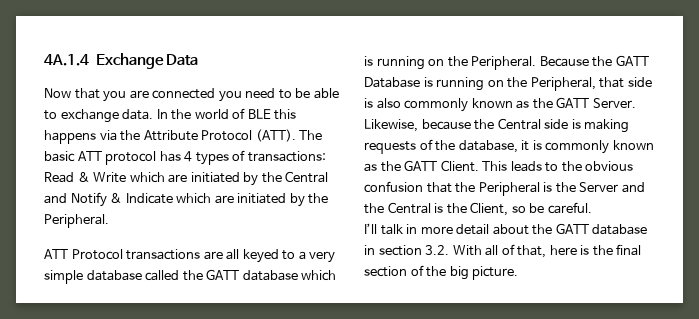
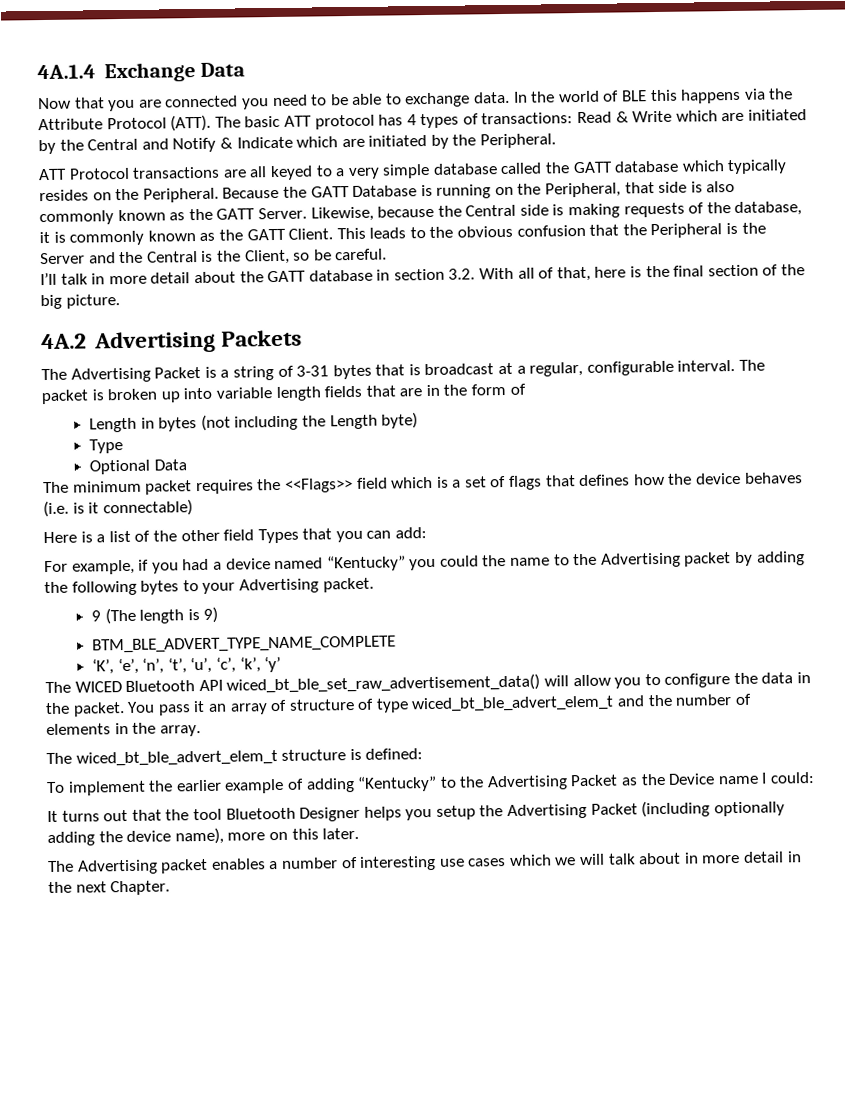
[364,56,425,70] is running -> [727,159,788,175] [39,189,89,202] typically resides
(519, 273) none -> [41,329,302,354] [41,359,766,383] [41,383,526,405] [89,412,419,433] [89,439,124,454] [89,459,187,475] [43,472,803,495] [43,499,193,518] [43,527,428,544] [44,551,805,575] [44,577,374,596] [91,606,219,625] [92,635,397,654] [92,655,282,675] [45,672,812,694] [45,693,752,717] [46,722,201,737] [46,748,424,767] [46,771,816,796] [47,800,785,823] [47,827,360,847] [48,851,802,875] [48,880,171,896] // 4A.2 Advertising Packets // The Advertising Packet is a string of 3-31 bytes that is broadcast at a regular, configurable interval. The packet is broken up into variable length fields that are in the form of // Length in bytes (not including the Length byte) // Type // Optional Data // The minimum packet requires the <<Flags>> field which is a set of flags that defines how the device behaves (i.e. is it connectable) // Here is a list of the other field Types that you can add: // For example, if you had a device named “Kentucky” you could the name to the Advertising packet by adding the following bytes to your Advertising packet. // 9 (The length is 9) // BTM_BLE_ADVERT_TYPE_NAME_COMPLETE // ‘K’, ‘e’, ‘n’, ‘t’, ‘u’, ‘c’, ‘k’, ‘y’ // The WICED Bluetooth API wiced_bt_ble_set_raw_advertisement_data() will allow you to configure the data in the packet. You pass it an array of structure of type wiced_bt_ble_advert_elem_t and the number of elements in the array. // The wiced_bt_ble_advert_elem_t structure is defined: // To implement the earlier example of adding “Kentucky” to the Advertising Packet as the Device name I could: // It turns out that the tool Bluetooth Designer helps you setup the Advertising Packet (including optionally adding the device name), more on this later. // The Advertising packet enables a number of interesting use cases which we will talk about in more detail in the next Chapter.

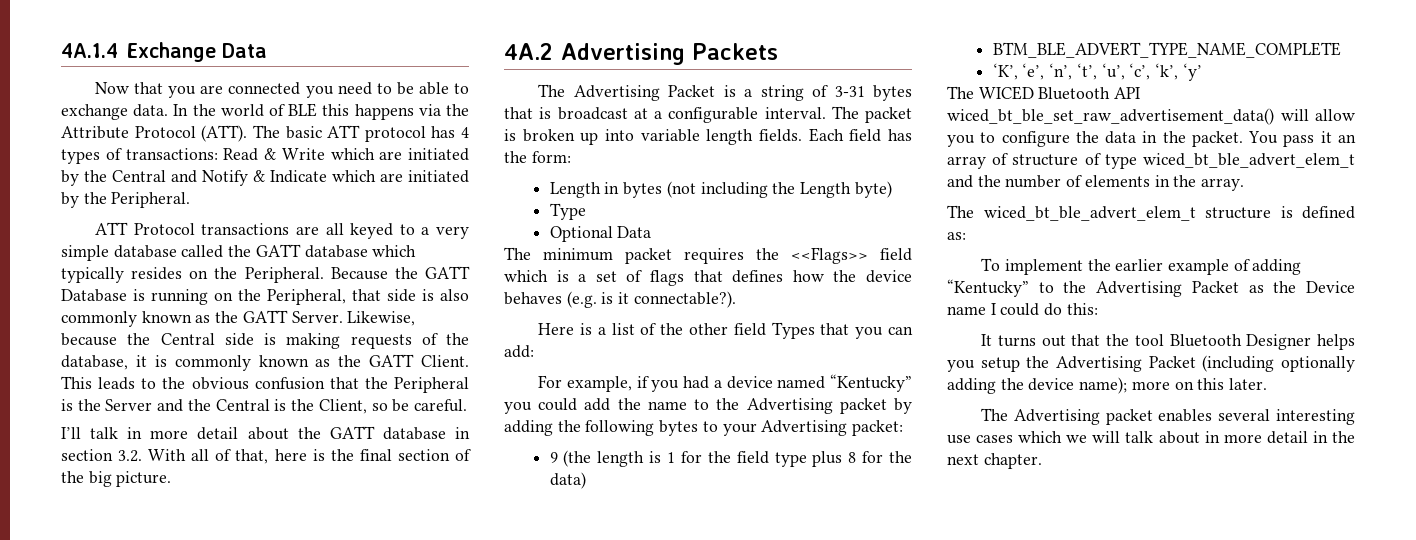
[529,361,584,377] regular, -> (662, 115) none
[324,383,526,398] fields that are in the form of -> [759,128,912,142] [504,151,571,163] fields. Each field has the form:
[43,500,69,518] (i.e. -> [566,291,597,308] (e.g.
[102,499,193,517] connectable) -> [633,291,736,308] connectable?).
(479, 561) none -> [584,398,611,411] add
[322,577,374,593] packet. -> [852,420,904,436] packet:
[104,607,136,625] (The -> [563,450,592,467] (the
[203,606,219,623] 9) -> [667,451,913,467] [549,472,586,489] 1 for the field type plus 8 for the data)
[365,748,424,760] defined: -> [1302,206,1355,219] [947,232,966,240] defined as:
[770,771,816,784] could: -> [1000,303,1098,316] could do this:
[174,827,224,845] name), -> [1079,377,1128,394] name);
[269,856,358,870] a number of -> [1218,409,1271,421] several
[110,880,171,896] Chapter. -> [983,453,1042,469] chapter.

